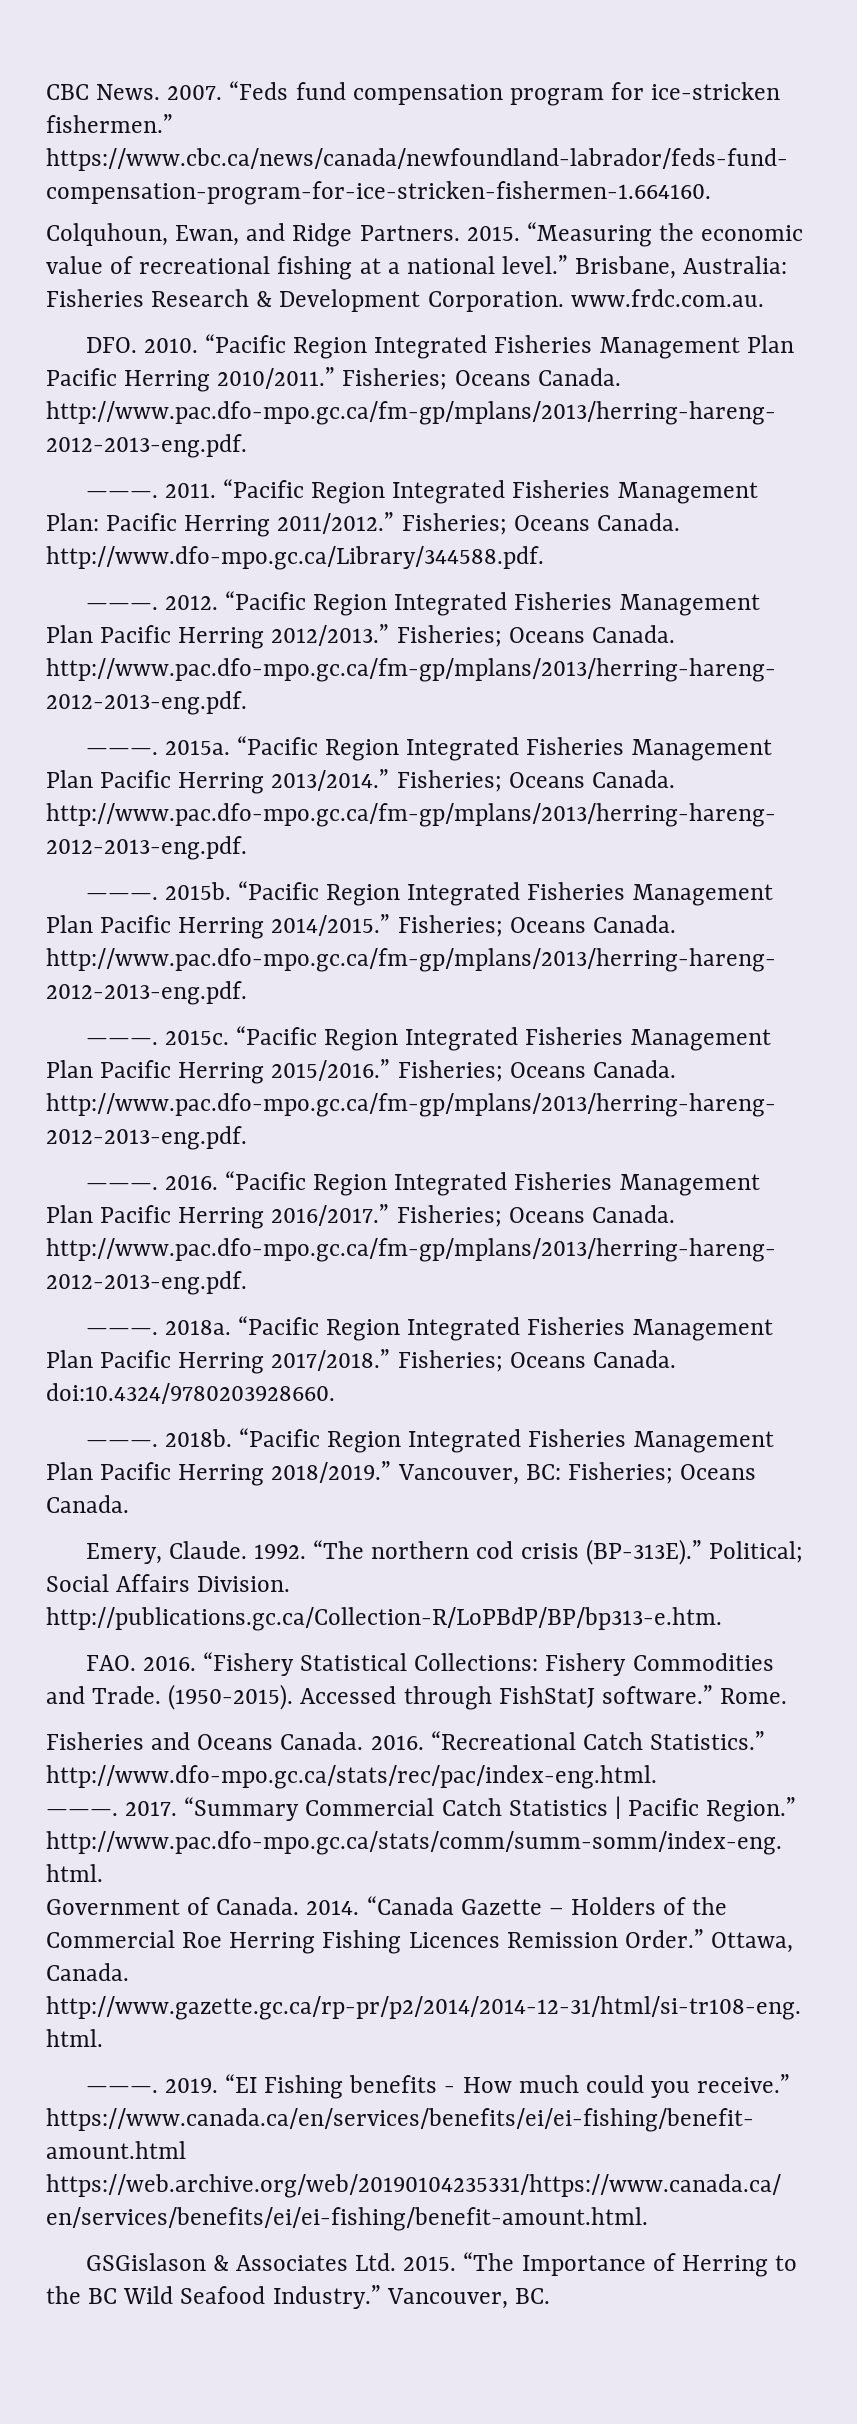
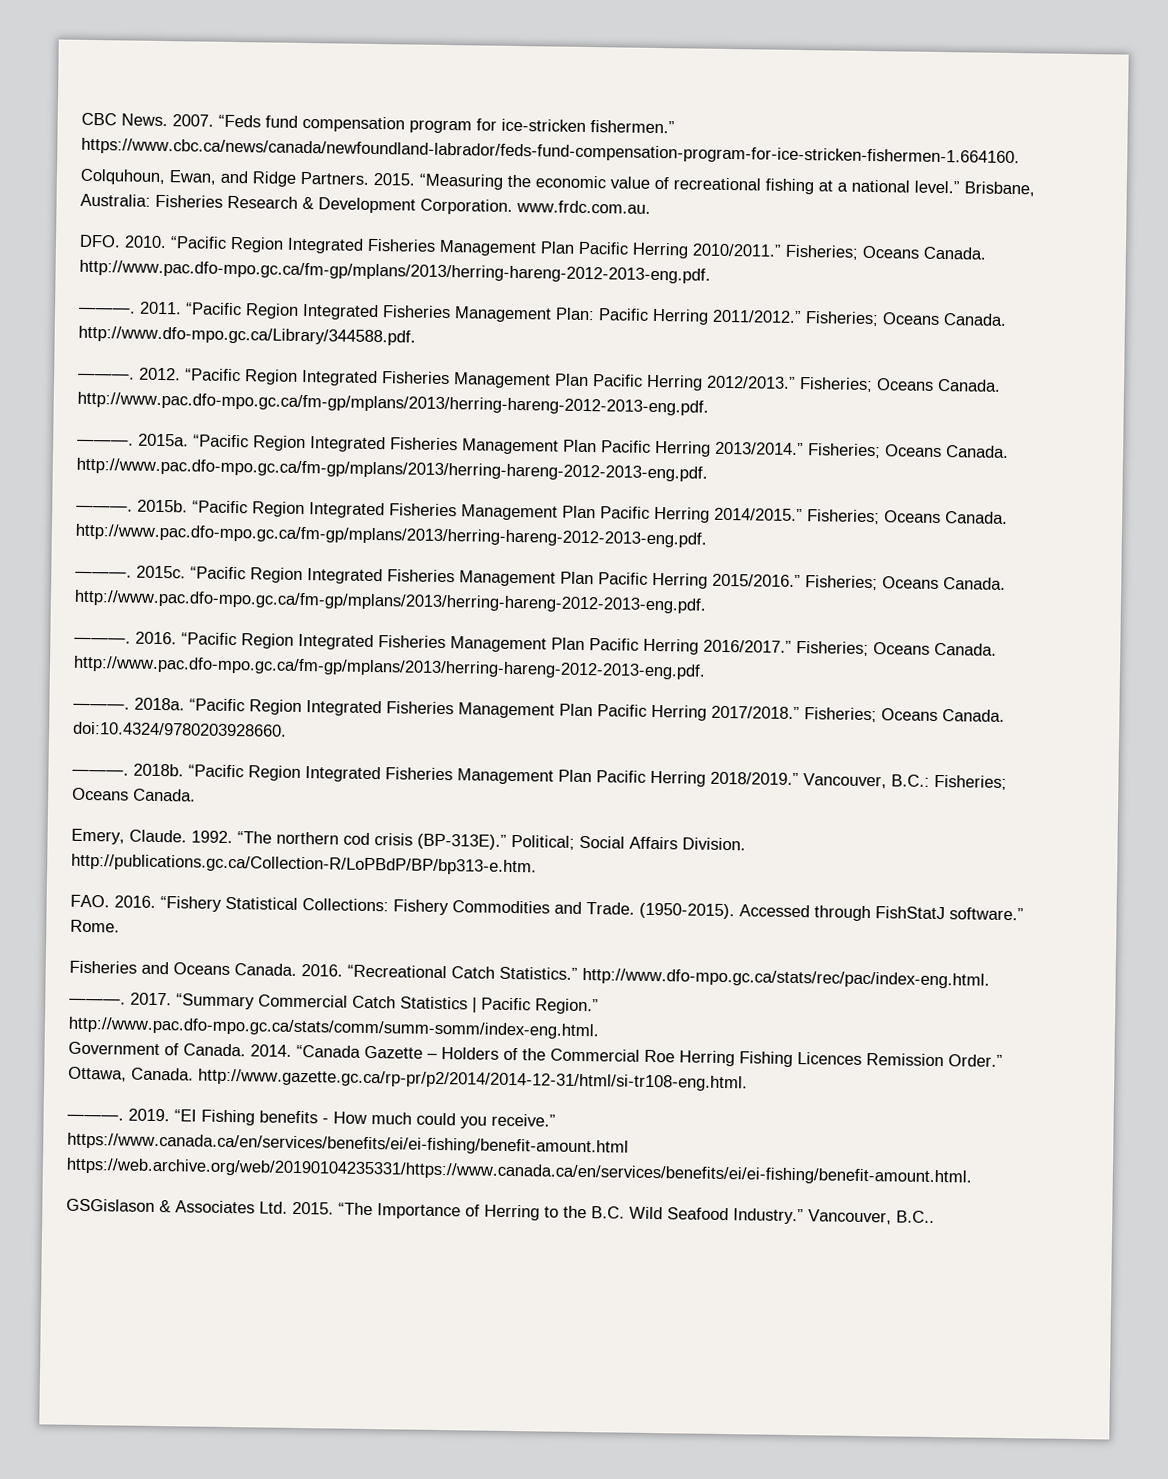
[525,1464,561,1480] BC: -> [891,774,930,787] B.C.:
[88,2288,118,2304] BC -> [591,1206,625,1219] B.C.
[514,2288,550,2304] BC. -> [896,1210,935,1223] B.C..

